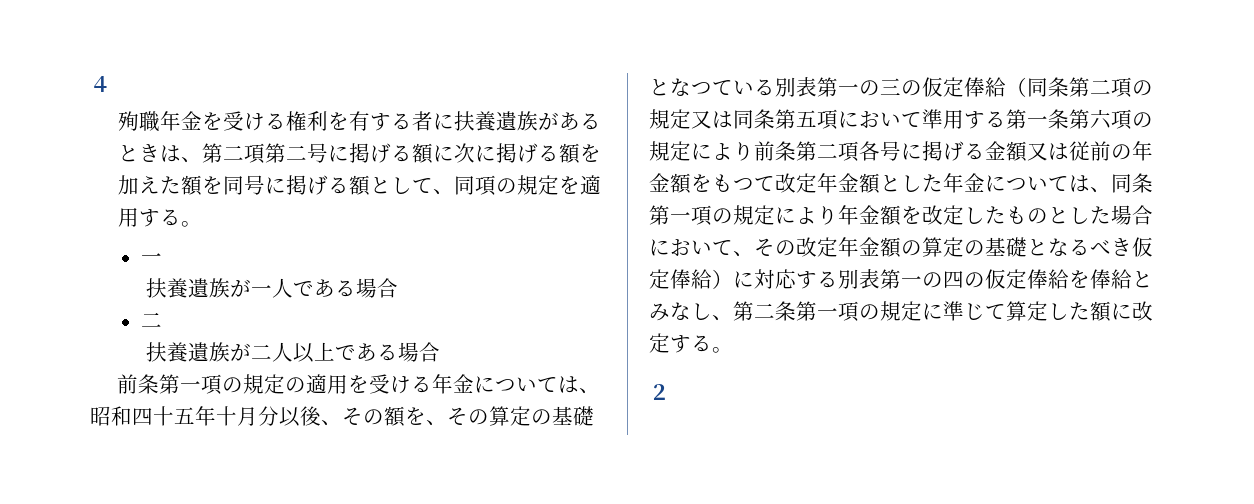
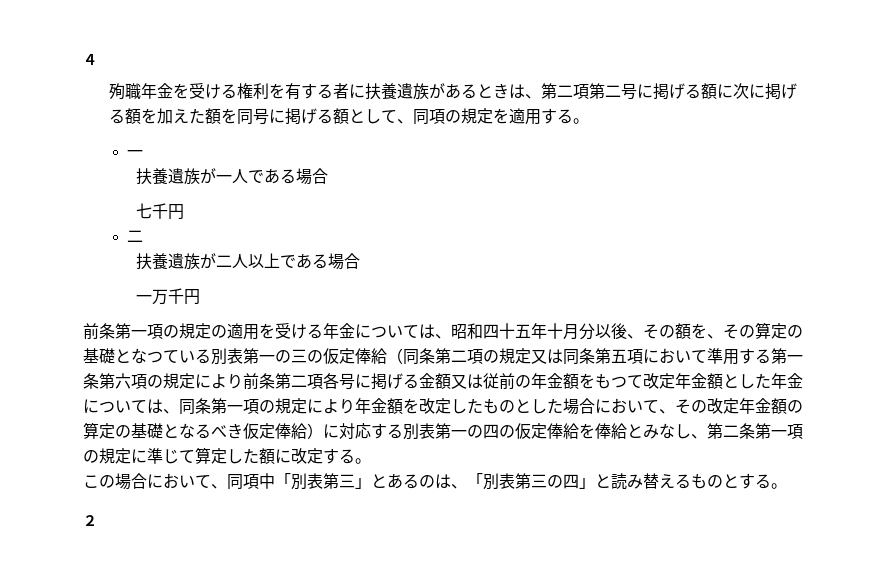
(399, 288) none -> [135,203,184,220] // 七千円
(441, 352) none -> [135,288,200,305] // 一万千円
(733, 350) none -> [83,473,787,490] // この場合において、同項中「別表第三」とあるのは、「別表第三の四」と読み替えるものとする。

